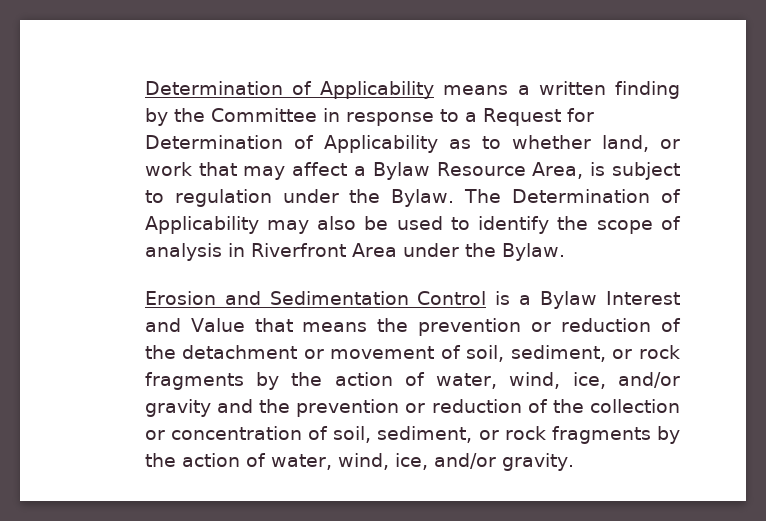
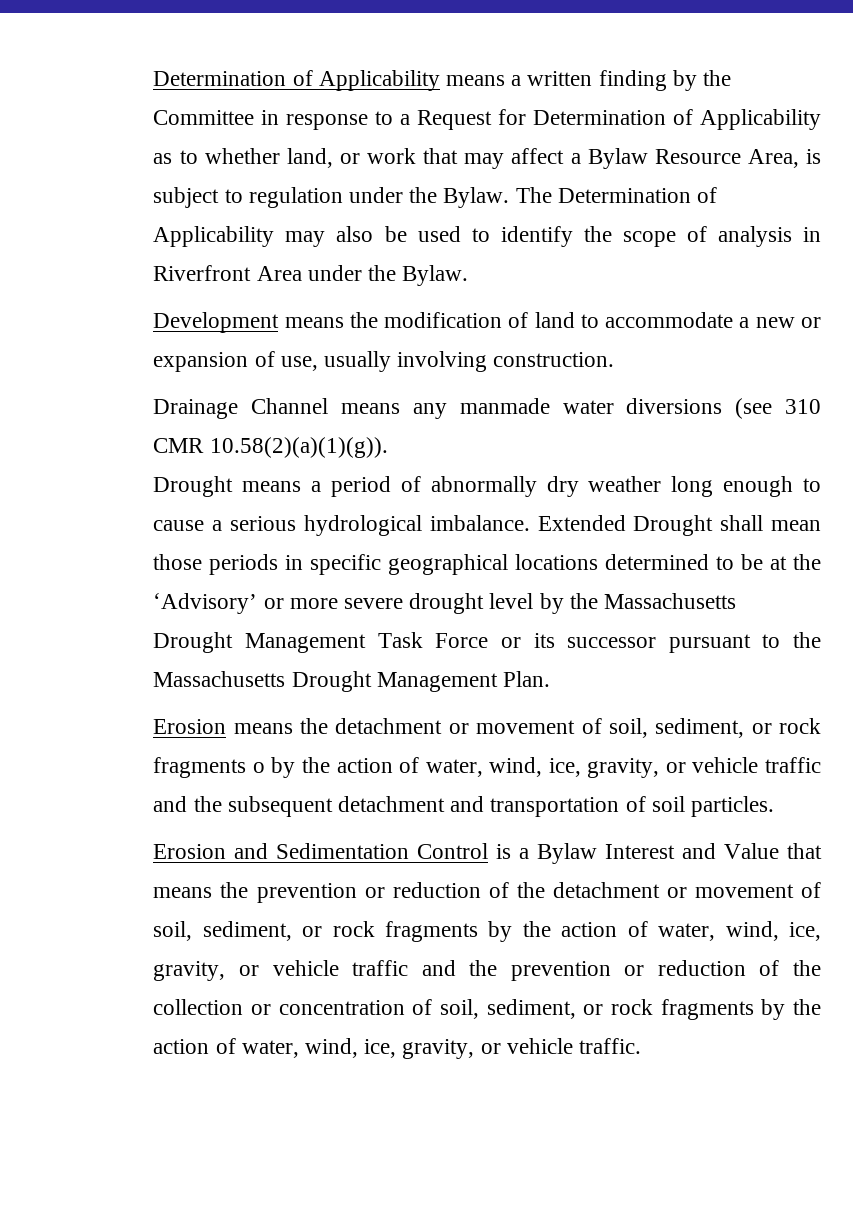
(565, 252) none -> [153,312,821,333] [153,351,615,372] [153,398,821,419] [153,437,388,458] [153,476,821,497] [153,515,821,536] [153,554,821,575] [153,593,737,614] [153,632,821,653] [153,671,551,692] [153,718,821,738] [153,757,821,778] [153,796,775,817] // Development means the modification of land to accommodate a new or expansion of use, usually involving construction. // Drainage Channel means any manmade water diversions (see 310 CMR 10.58(2)(a)(1)(g)). // Drought means a period of abnormally dry weather long enough to cause a serious hydrological imbalance. Extended Drought shall mean those periods in specific geographical locations determined to be at the ‘Advisory’ or more severe drought level by the Massachusetts Drought Management Task Force or its successor pursuant to the Massachusetts Drought Management Plan. // Erosion means the detachment or movement of soil, sediment, or rock fragments o by the action of water, wind, ice, gravity, or vehicle traffic and the subsequent detachment and transportation of soil particles.
[618,372,680,388] [144,399,211,417] and/or gravity -> [153,960,409,981] gravity, or vehicle traffic
[433,453,574,471] and/or gravity. -> [402,1038,642,1059] gravity, or vehicle traffic.

